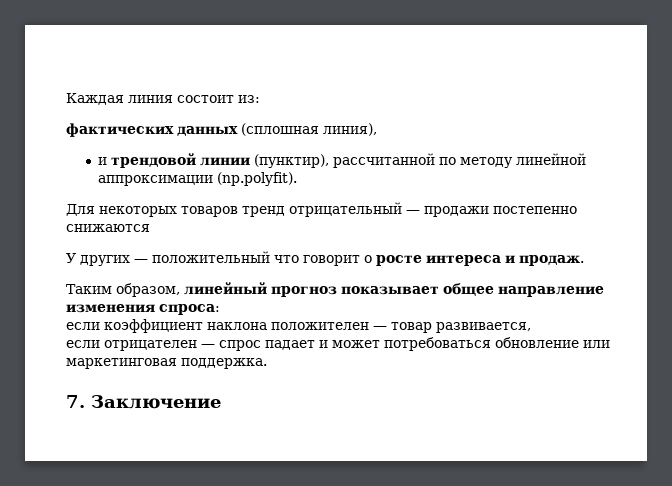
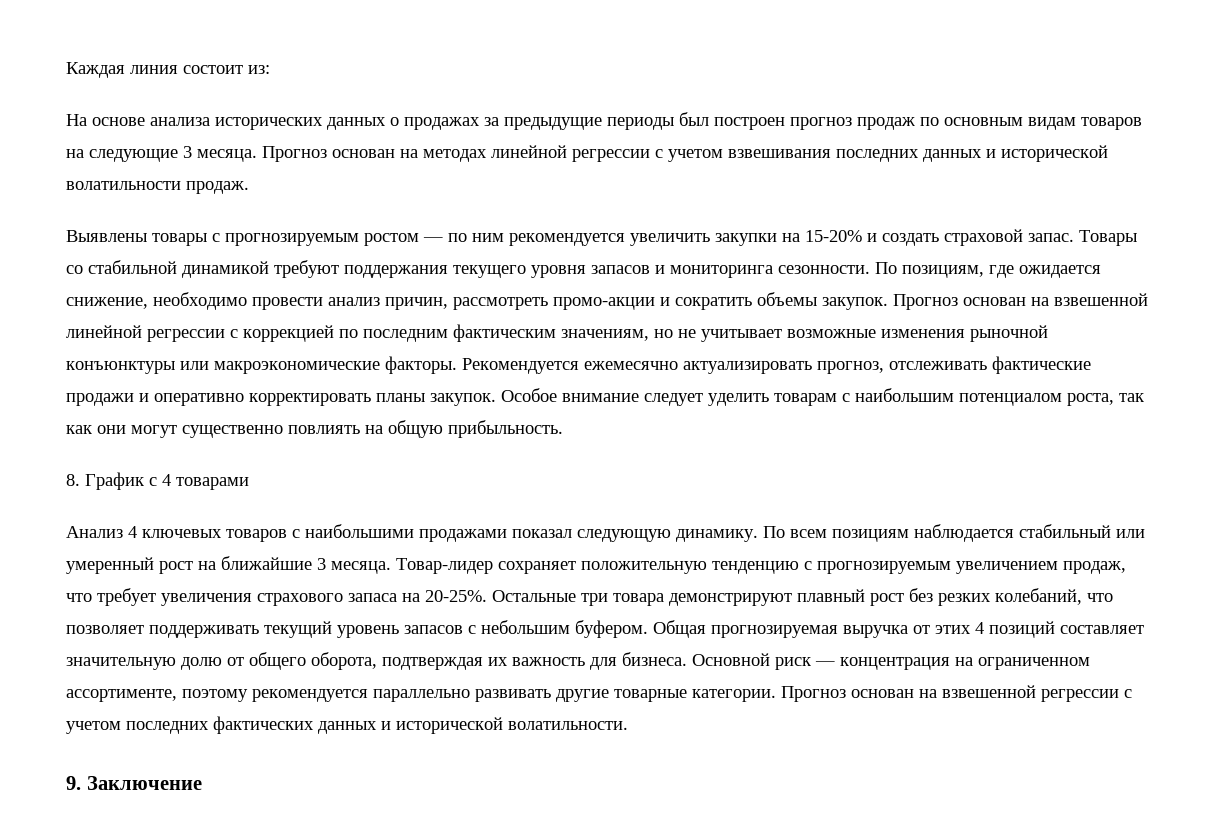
[66,123,377,137] [98,153,587,168] [98,172,298,186] [66,202,577,217] [66,224,150,232] [66,251,584,266] [66,282,604,297] [66,304,220,315] [66,319,531,333] [66,337,610,351] [66,358,267,369] [66,395,85,408] фактических данных (сплошная линия), // и трендовой линии (пунктир), рассчитанной по методу линейной аппроксимации (np.polyfit). // Для некоторых товаров тренд отрицательный — продажи постепенно снижаются // У других — положительный что говорит о росте интереса и продаж. // Таким образом, линейный прогноз показывает общее направление изменения спроса: // если коэффициент наклона положителен — товар развивается, // если отрицателен — спрос падает и может потребоваться обновление или маркетинговая поддержка. // 7. -> [66,112,1142,130] [66,145,1108,162] [66,181,249,194] [66,229,1137,246] [66,260,1101,278] [66,292,1148,310] [66,324,1048,342] [66,356,1091,374] [66,388,1144,406] [66,420,563,438] [66,472,249,490] [66,524,1145,542] [66,556,1126,574] [66,588,1113,606] [66,620,1144,638] [66,652,1090,670] [66,685,1132,702] [66,716,628,734] [66,776,81,790] На основе анализа исторических данных о продажах за предыдущие периоды был построен прогноз продаж по основным видам товаров на следующие 3 месяца. Прогноз основан на методах линейной регрессии с учетом взвешивания последних данных и исторической волатильности продаж. // Выявлены товары с прогнозируемым ростом — по ним рекомендуется увеличить закупки на 15-20% и создать страховой запас. Товары со стабильной динамикой требуют поддержания текущего уровня запасов и мониторинга сезонности. По позициям, где ожидается снижение, необходимо провести анализ причин, рассмотреть промо-акции и сократить объемы закупок. Прогноз основан на взвешенной линейной регрессии с коррекцией по последним фактическим значениям, но не учитывает возможные изменения рыночной конъюнктуры или макроэкономические факторы. Рекомендуется ежемесячно актуализировать прогноз, отслеживать фактические продажи и оперативно корректировать планы закупок. Особое внимание следует уделить товарам с наибольшим потенциалом роста, так как они могут существенно повлиять на общую прибыльность. // 8. График с 4 товарами // Анализ 4 ключевых товаров с наибольшими продажами показал следующую динамику. По всем позициям наблюдается стабильный или умеренный рост на ближайшие 3 месяца. Товар-лидер сохраняет положительную тенденцию с прогнозируемым увеличением продаж, что требует увеличения страхового запаса на 20-25%. Остальные три товара демонстрируют плавный рост без резких колебаний, что позволяет поддерживать текущий уровень запасов с небольшим буфером. Общая прогнозируемая выручка от этих 4 позиций составляет значительную долю от общего оборота, подтверждая их важность для бизнеса. Основной риск — концентрация на ограниченном ассортименте, поэтому рекомендуется параллельно развивать другие товарные категории. Прогноз основан на взвешенной регрессии с учетом последних фактических данных и исторической волатильности. // 9.

